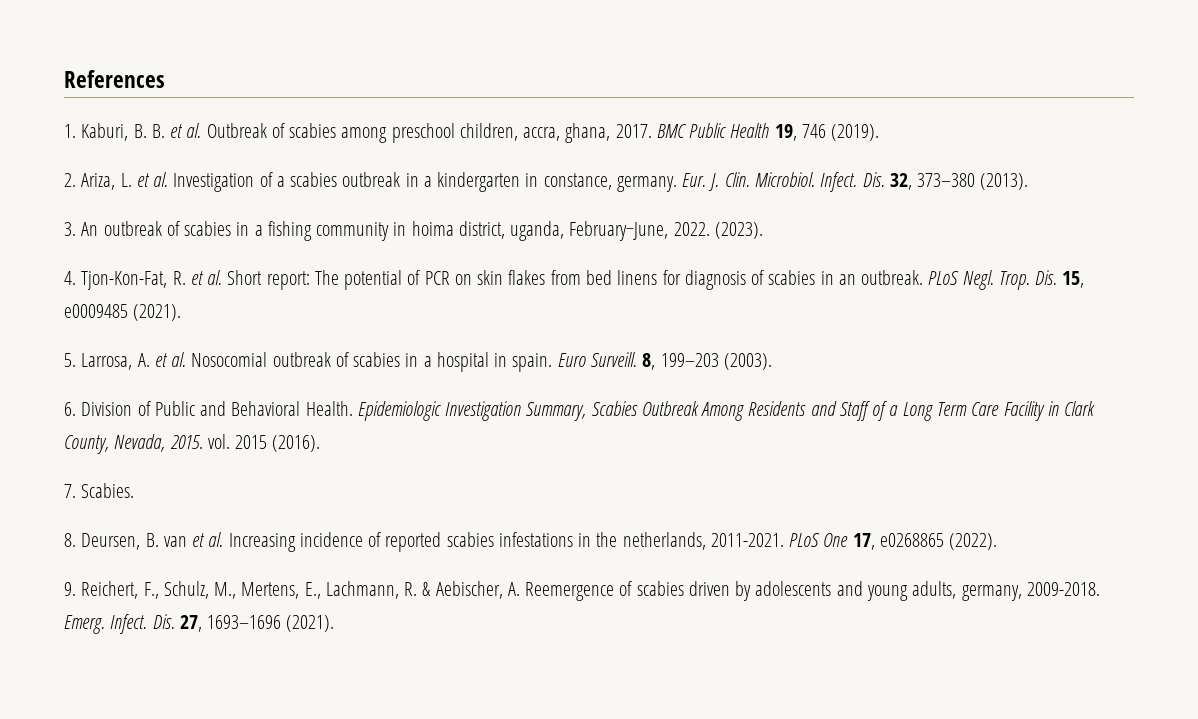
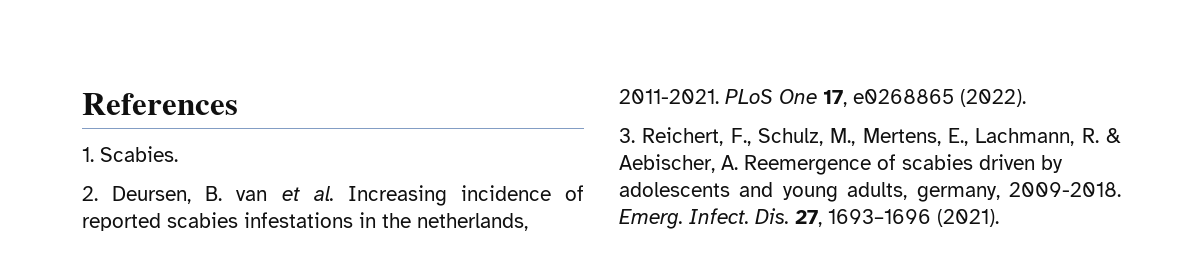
[81,123,880,143] [64,172,1029,192] [64,221,763,241] [64,270,1085,290] [64,304,182,321] [64,352,772,372] [64,401,1096,421] [64,434,321,454] [64,483,135,498] [64,533,76,547] Kaburi, B. B. et al. Outbreak of scabies among preschool children, accra, ghana, 2017. BMC Public Health 19, 746 (2019). // 2. Ariza, L. et al. Investigation of a scabies outbreak in a kindergarten in constance, germany. Eur. J. Clin. Microbiol. Infect. Dis. 32, 373–380 (2013). // 3. An outbreak of scabies in a fishing community in hoima district, uganda, February−June, 2022. (2023). // 4. Tjon-Kon-Fat, R. et al. Short report: The potential of PCR on skin flakes from bed linens for diagnosis of scabies in an outbreak. PLoS Negl. Trop. Dis. 15, e0009485 (2021). // 5. Larrosa, A. et al. Nosocomial outbreak of scabies in a hospital in spain. Euro Surveill. 8, 199–203 (2003). // 6. Division of Public and Behavioral Health. Epidemiologic Investigation Summary, Scabies Outbreak Among Residents and Staff of a Long Term Care Facility in Clark County, Nevada, 2015. vol. 2015 (2016). // 7. Scabies. // 8. -> [100,146,178,162] [82,186,98,201] Scabies. // 2.
[64,582,76,596] 9. -> [619,128,635,143] 3.

